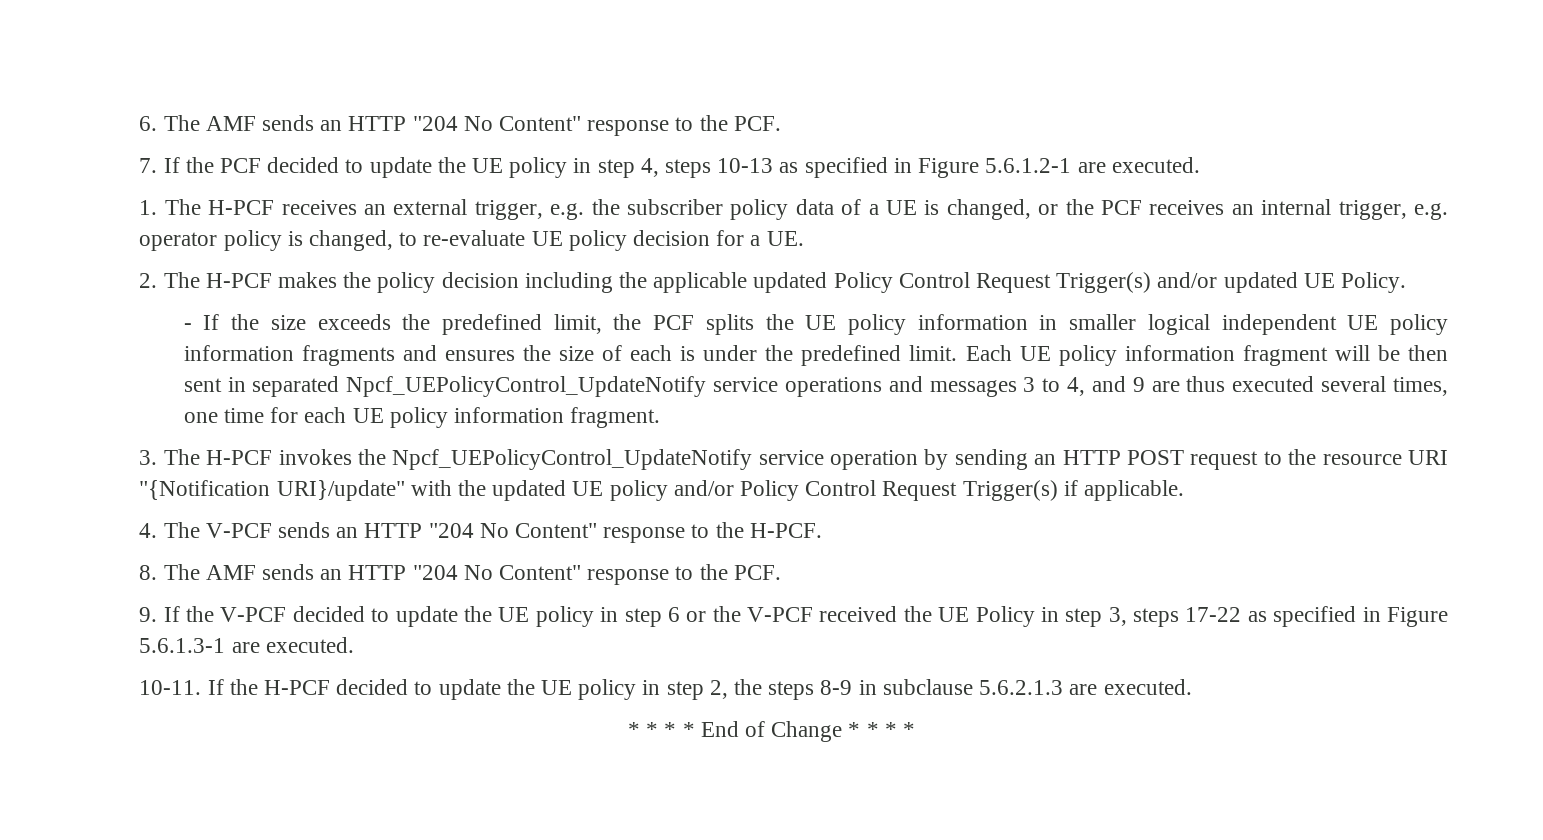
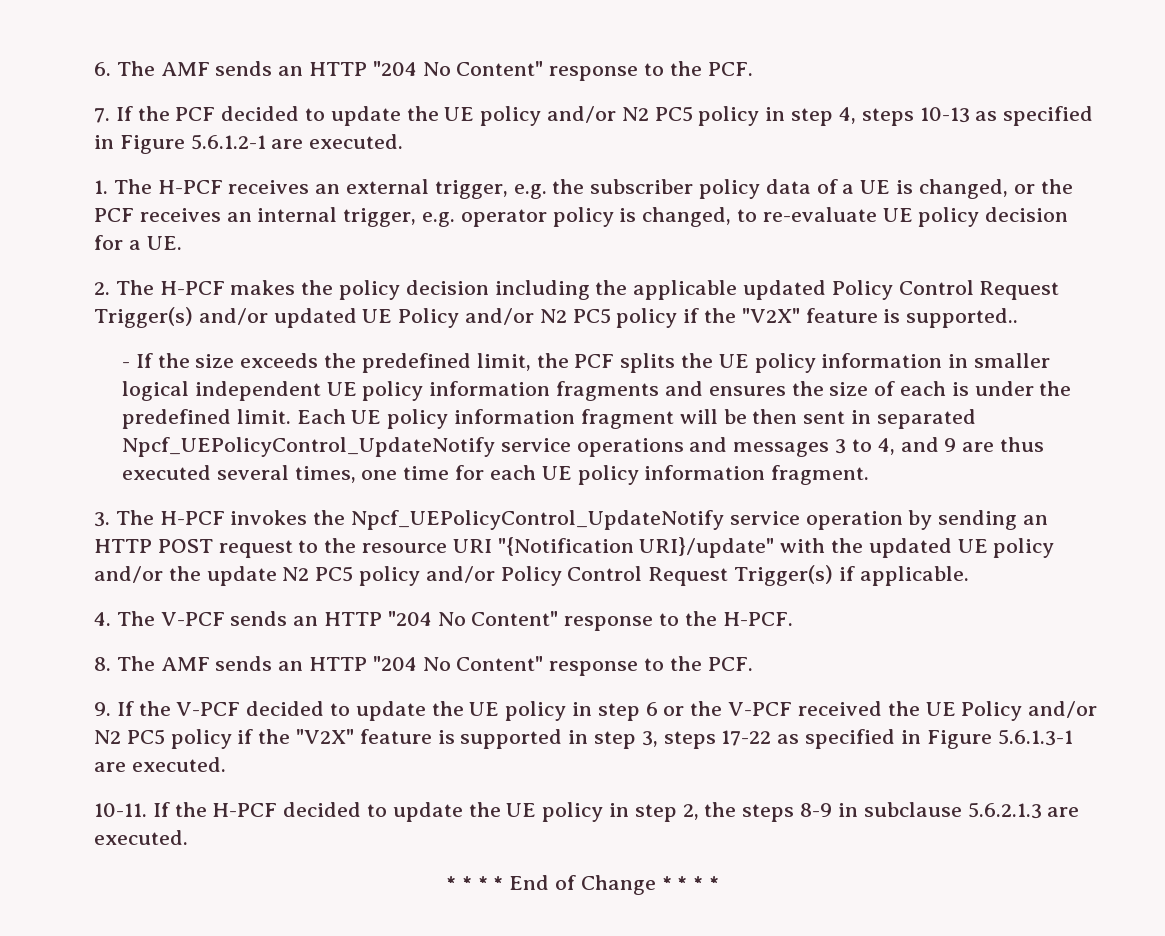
(568, 167) none -> [547,106,760,126] and/or N2 PC5 policy
[1341,272,1407,293] Policy. -> [398,308,1019,328] Policy and/or N2 PC5 policy if the "V2X" feature is supported..
(734, 488) none -> [168,566,495,586] the update N2 PC5 policy and/or
(1035, 616) none -> [1028,701,1098,718] [94,729,563,749] and/or N2 PC5 policy if the "V2X" feature is supported

